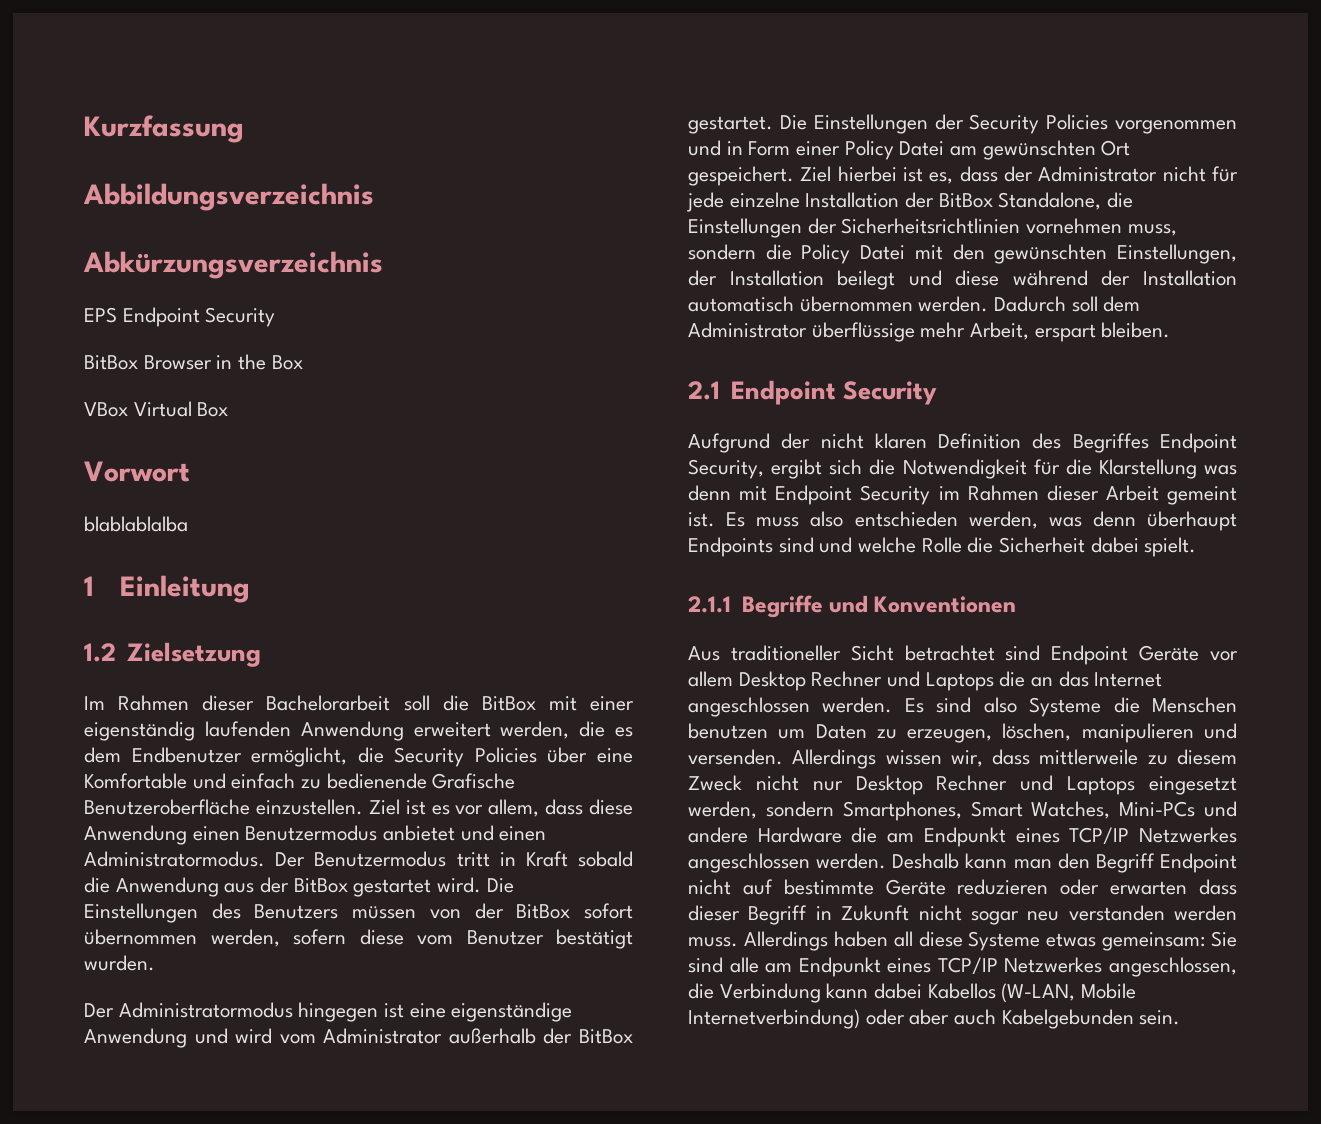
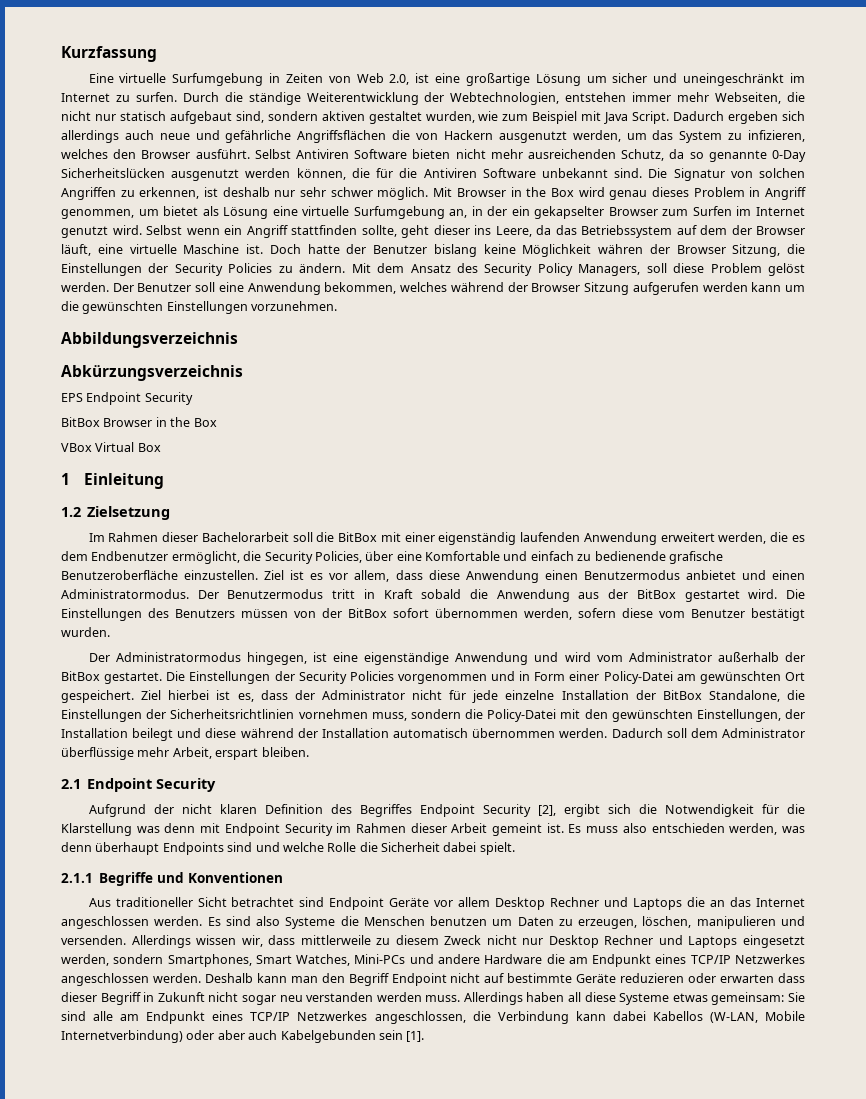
(244, 129) none -> [88,73,805,86] [61,92,805,105] [61,111,806,124] [61,130,806,143] [61,149,807,162] [61,168,805,181] [61,187,807,200] [61,206,805,219] [61,225,805,238] [61,244,805,257] [61,263,805,276] [61,282,806,295] [61,301,338,314] // Eine virtuelle Surfumgebung in Zeiten von Web 2.0, ist eine großartige Lösung um sicher und uneingeschränkt im Internet zu surfen. Durch die ständige Weiterentwicklung der Webtechnologien, entstehen immer mehr Webseiten, die nicht nur statisch aufgebaut sind, sondern aktiven gestaltet wurden, wie zum Beispiel mit Java Script. Dadurch ergeben sich allerdings auch neue und gefährliche Angriffsflächen die von Hackern ausgenutzt werden, um das System zu infizieren, welches den Browser ausführt. Selbst Antiviren Software bieten nicht mehr ausreichenden Schutz, da so genannte 0-Day Sicherheitslücken ausgenutzt werden können, die für die Antiviren Software unbekannt sind. Die Signatur von solchen Angriffen zu erkennen, ist deshalb nur sehr schwer möglich. Mit Browser in the Box wird genau dieses Problem in Angriff genommen, um bietet als Lösung eine virtuelle Surfumgebung an, in der ein gekapselter Browser zum Surfen im Internet genutzt wird. Selbst wenn ein Angriff stattfinden sollte, geht dieser ins Leere, da das Betriebssystem auf dem der Browser läuft, eine virtuelle Maschine ist. Doch hatte der Benutzer bislang keine Möglichkeit währen der Browser Sitzung, die Einstellungen der Security Policies zu ändern. Mit dem Ansatz des Security Policy Managers, soll diese Problem gelöst werden. Der Benutzer soll eine Anwendung bekommen, welches während der Browser Sitzung aufgerufen werden kann um die gewünschten Einstellungen vorzunehmen.
[84,461,190,482] [84,516,188,532] // Vorwort // blablablalba -> (161, 447) none
[474,747,537,763] Policies -> [314,551,362,563] Policies,
[432,773,516,789] Grafische -> [668,551,723,564] grafische
[298,1002,379,1022] hingegen -> [246,652,307,665] hingegen,
[844,140,945,160] Policy Datei -> [603,671,673,684] Policy-Datei
[801,244,906,264] Policy Datei -> [487,709,557,722] Policy-Datei
[688,459,764,479] Security, -> [482,804,556,817] Security [2],
[1139,1010,1181,1025] sein. -> [378,1030,425,1042] sein [1].

